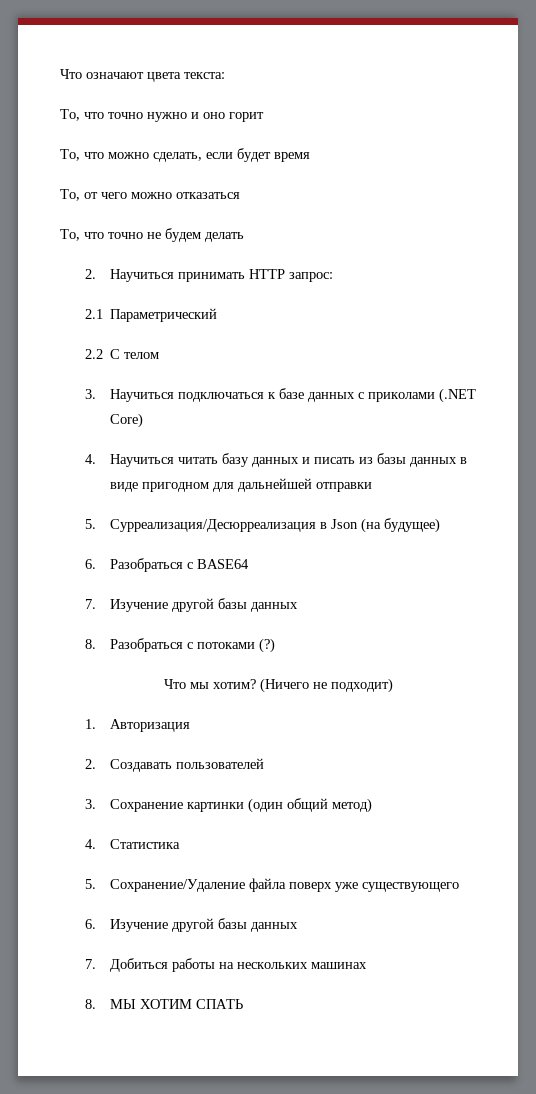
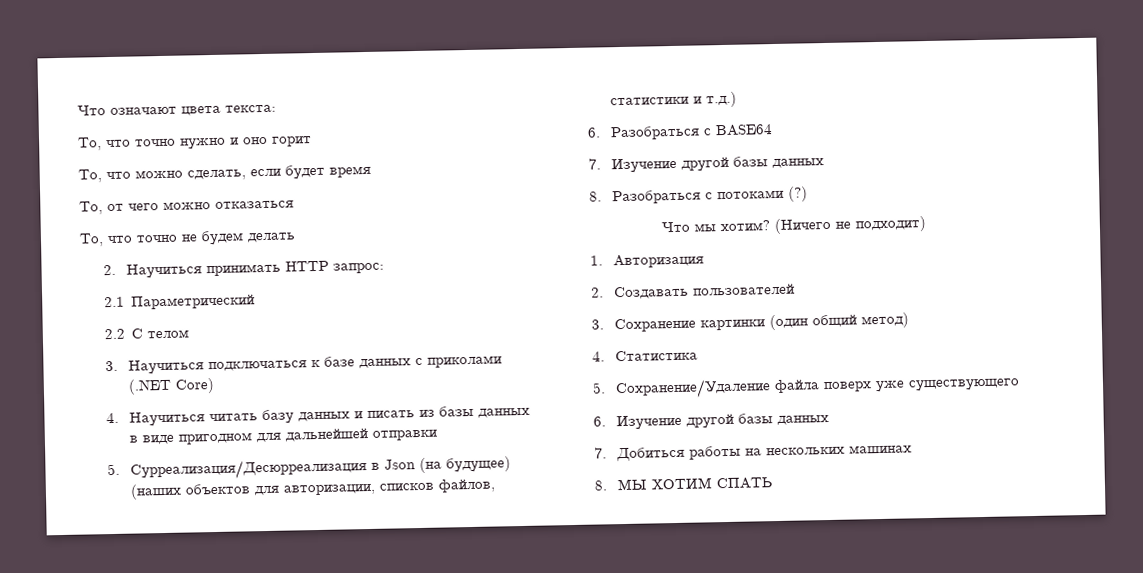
(440, 525) none -> [129,478,495,500] [609,91,737,108] (наших объектов для авторизации, списков файлов, статистики и т.д.)

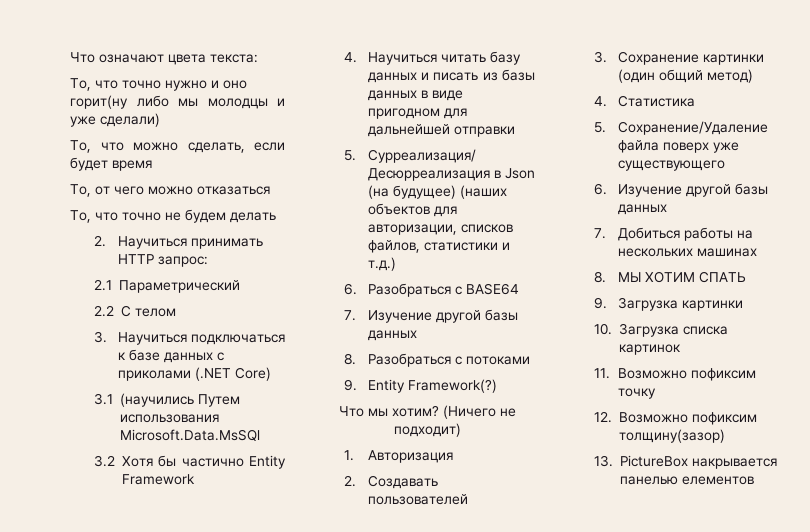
[272,136,312,147] горит -> [70,95,285,109] [70,113,160,127] горит(ну либо мы молодцы и уже сделали)
(215, 386) none -> [93,393,240,407] [119,414,219,423] [119,429,260,441] [93,455,286,469] [121,474,195,485] // 3.1 (научились Путем использования Microsoft.Data.MsSQl // 3.2 Хотя бы частично Entity Framework
[787,186,808,202] (?) -> [343,379,497,393] // 9. Entity Framework(?)
(773, 483) none -> [593,297,743,311] [593,323,728,337] [618,344,681,355] [593,368,756,381] [617,388,656,399] [593,411,757,425] [618,429,725,443] [593,455,777,469] [619,476,754,485] // 9. Загрузка картинки // 10. Загрузка списка картинок // 11. Возможно пофиксим точку // 12. Возможно пофиксим толщину(зазор) // 13. PictureBox накрывается панелью елементов

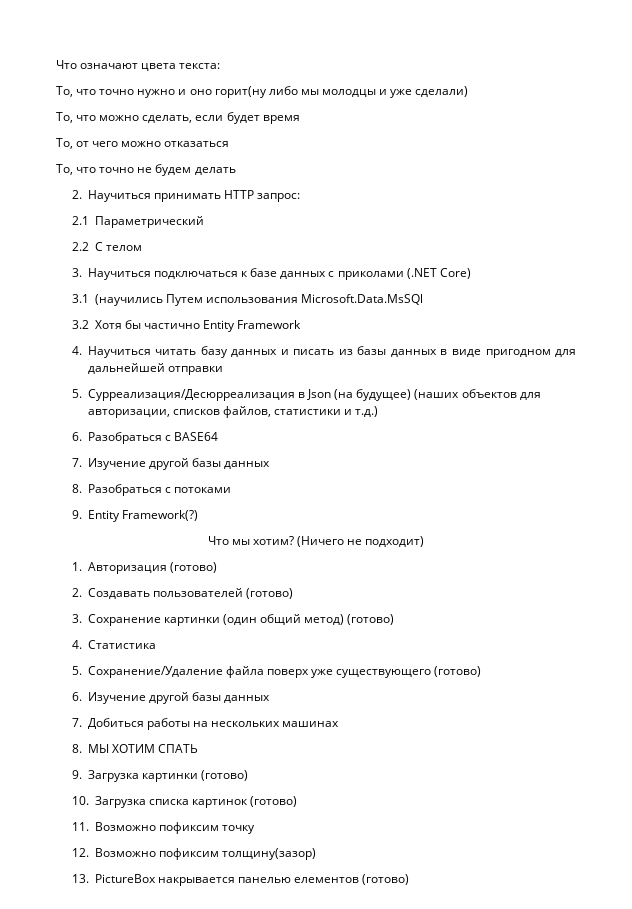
(453, 456) none -> [170,562,218,573] (готово)
(468, 499) none -> [246,588,294,599] (готово)
(753, 76) none -> [347,614,395,625] (готово)
(725, 165) none -> [434,666,482,677] (готово)
(743, 305) none -> [201,770,249,781] (готово)
(681, 349) none -> [250,796,298,807] (готово)
(754, 480) none -> [362,874,410,885] (готово)

